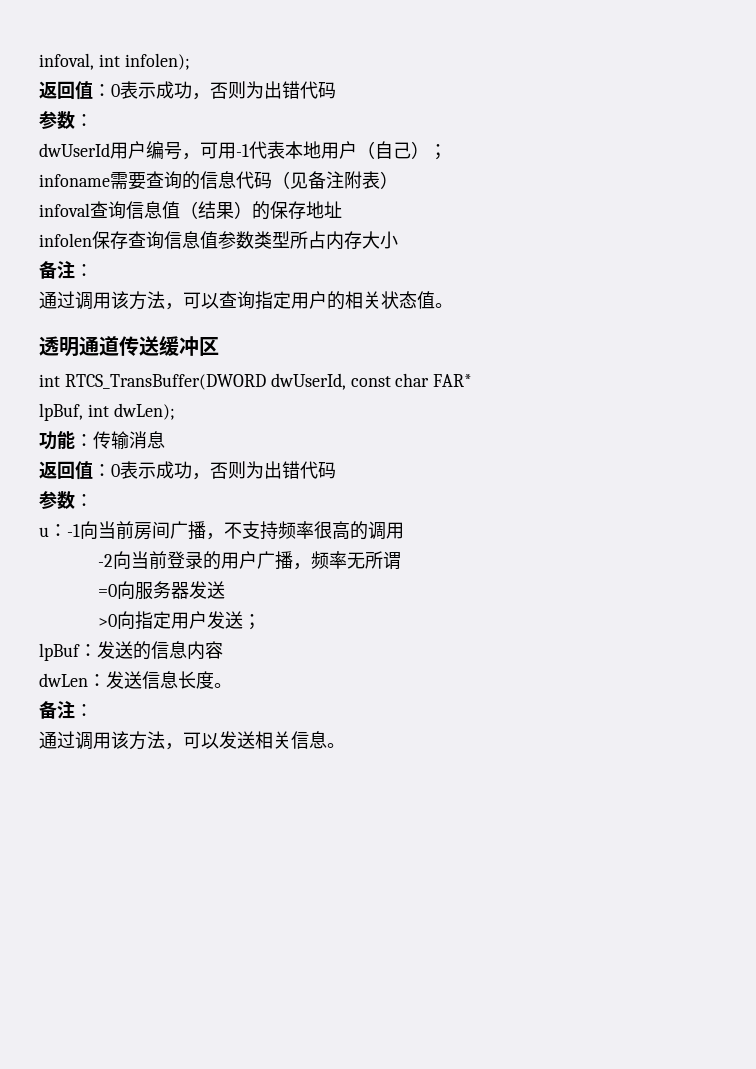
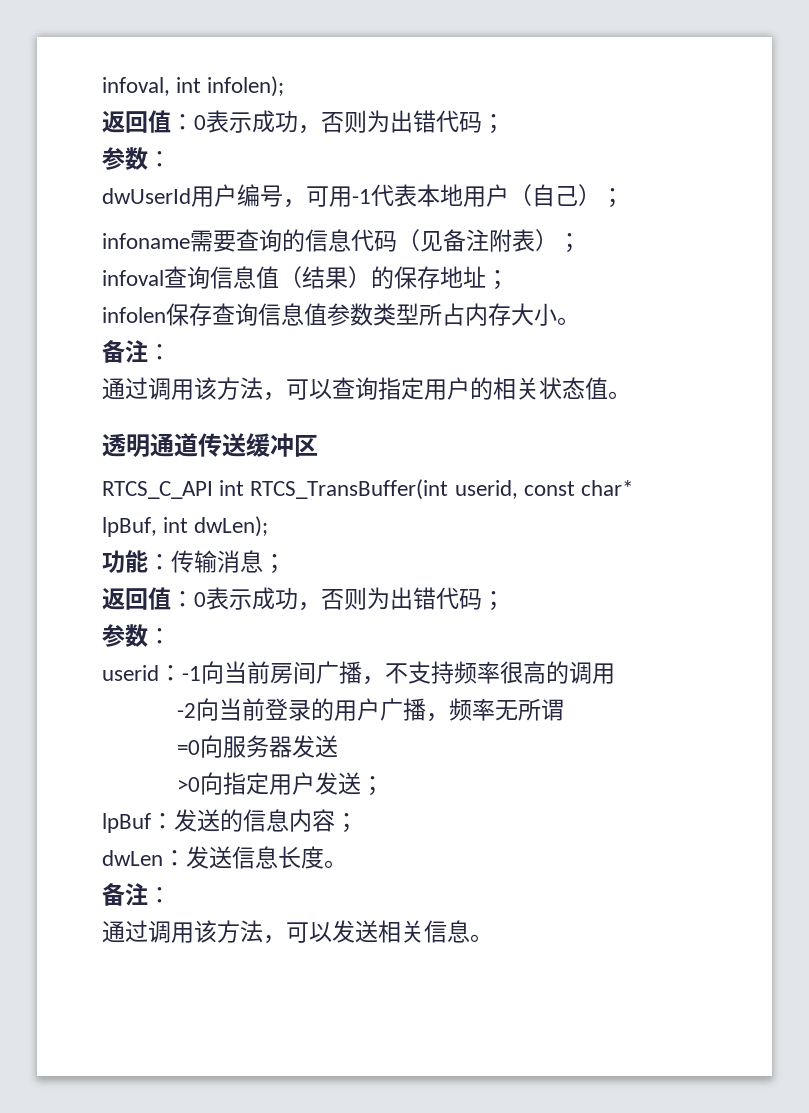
(336, 90) none -> [482,114,505,134] ；
(398, 180) none -> [558,233,581,253] ；
(342, 209) none -> [486,270,509,290] ；
(398, 240) none -> [557,317,580,325] 。
[39,373,473,390] int RTCS_TransBuffer(DWORD dwUserId, const char FAR* -> [102,479,634,500] RTCS_C_API int RTCS_TransBuffer(int userid, const char*
[39,461,336,480] [39,491,93,509] [39,527,49,537] // 返回值：0表示成功，否则为出错代码 // 参数： // u -> [263,554,286,574] [102,587,505,611] [102,624,171,647] [102,665,159,681] ； // 返回值：0表示成功，否则为出错代码； // 参数： // userid
(223, 650) none -> [335,813,358,833] ；

